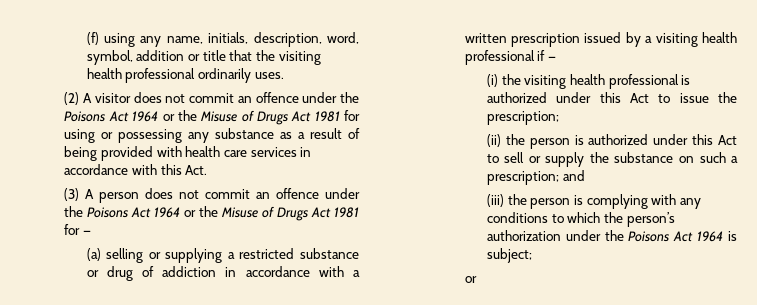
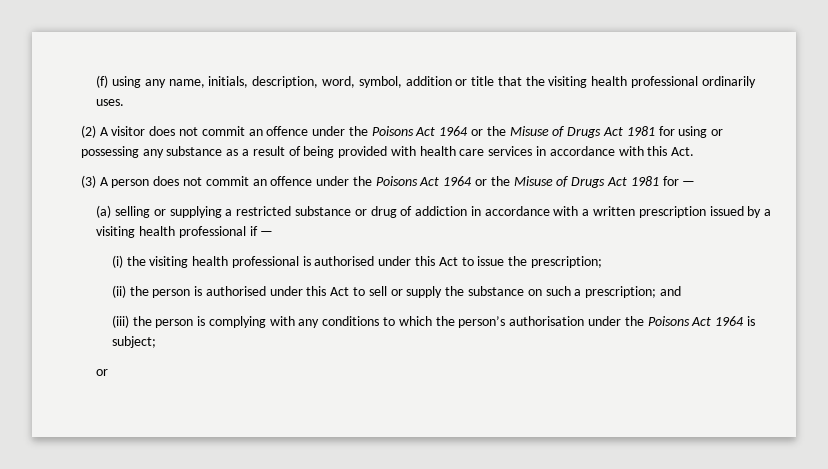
[486,92,547,103] authorized -> [314,256,375,266] authorised
[588,134,649,145] authorized -> [205,286,266,296] authorised
[486,230,561,241] authorization -> [509,316,585,326] authorisation

